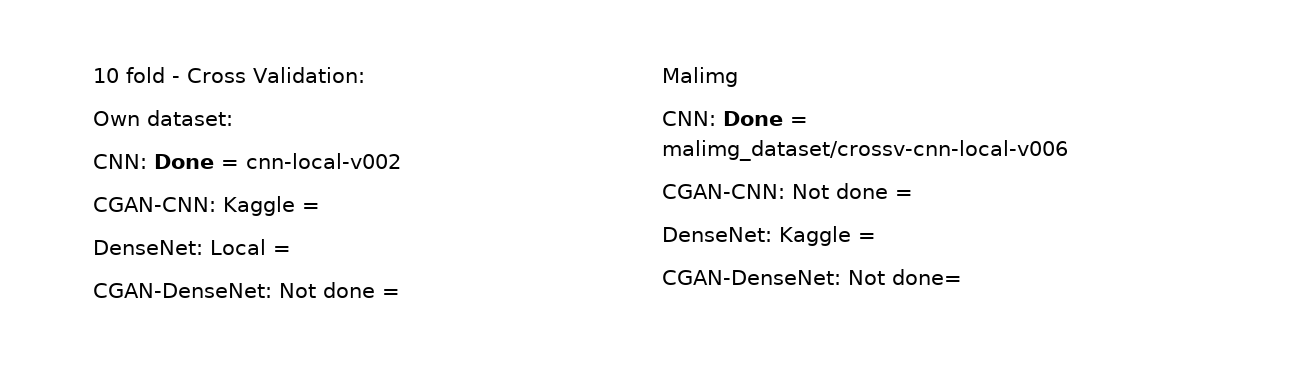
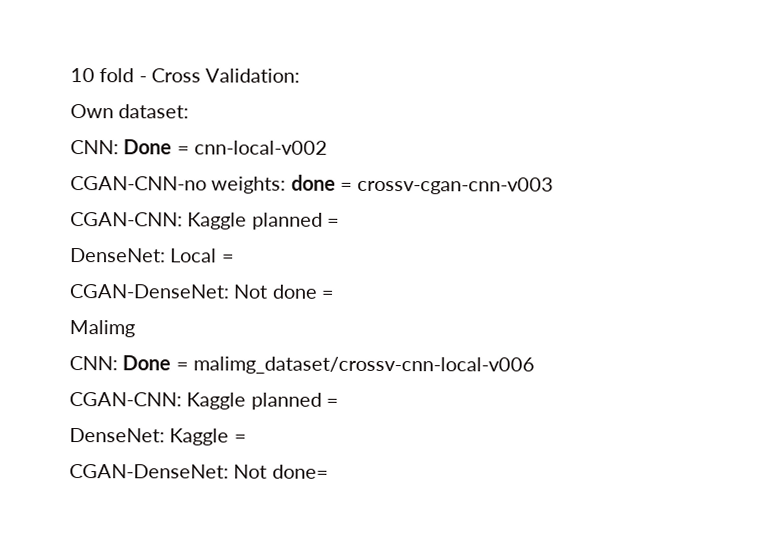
[93,196,295,216] // CGAN-CNN: Kaggle -> [70,174,555,195] [70,212,323,230] // CGAN-CNN-no weights: done = crossv-cgan-cnn-v003 // CGAN-CNN: Kaggle planned
[792,183,888,199] Not done -> [186,392,322,410] Kaggle planned

